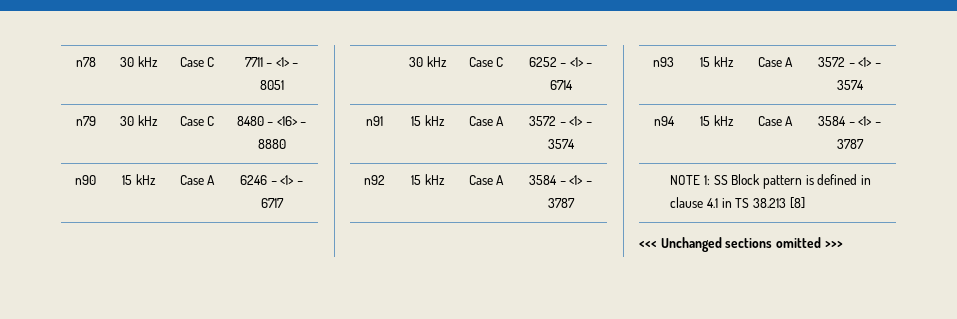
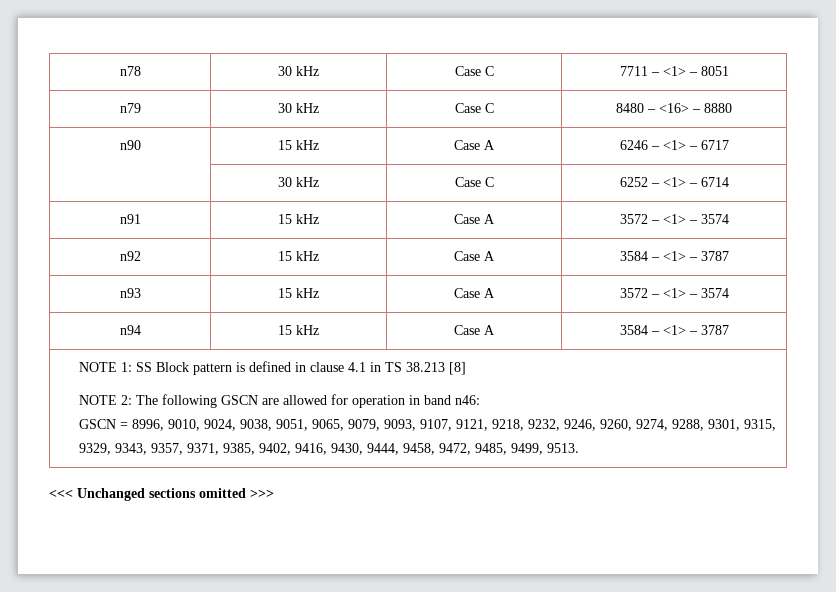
(805, 203) none -> [78,394,480,408] [78,419,776,431] [78,443,579,455] // NOTE 2: The following GSCN are allowed for operation in band n46: // GSCN = 8996, 9010, 9024, 9038, 9051, 9065, 9079, 9093, 9107, 9121, 9218, 9232, 9246, 9260, 9274, 9288, 9301, 9315, 9329, 9343, 9357, 9371, 9385, 9402, 9416, 9430, 9444, 9458, 9472, 9485, 9499, 9513.

